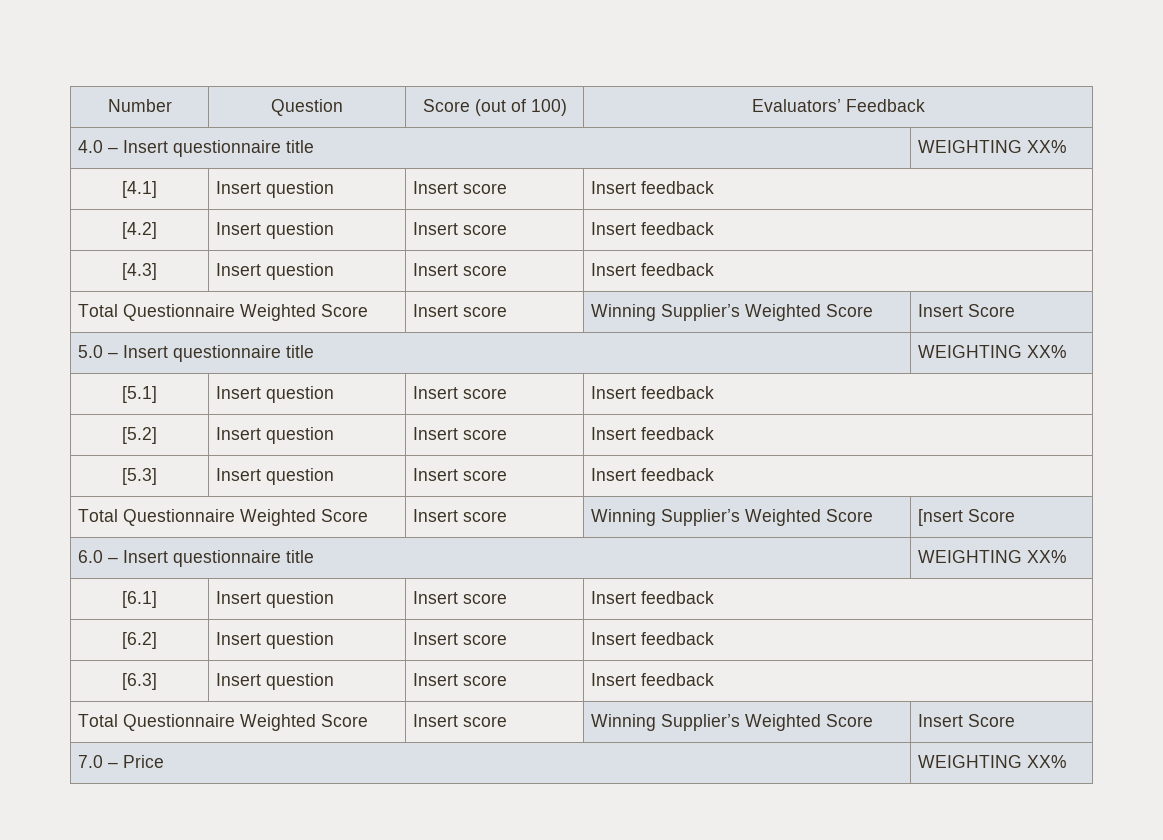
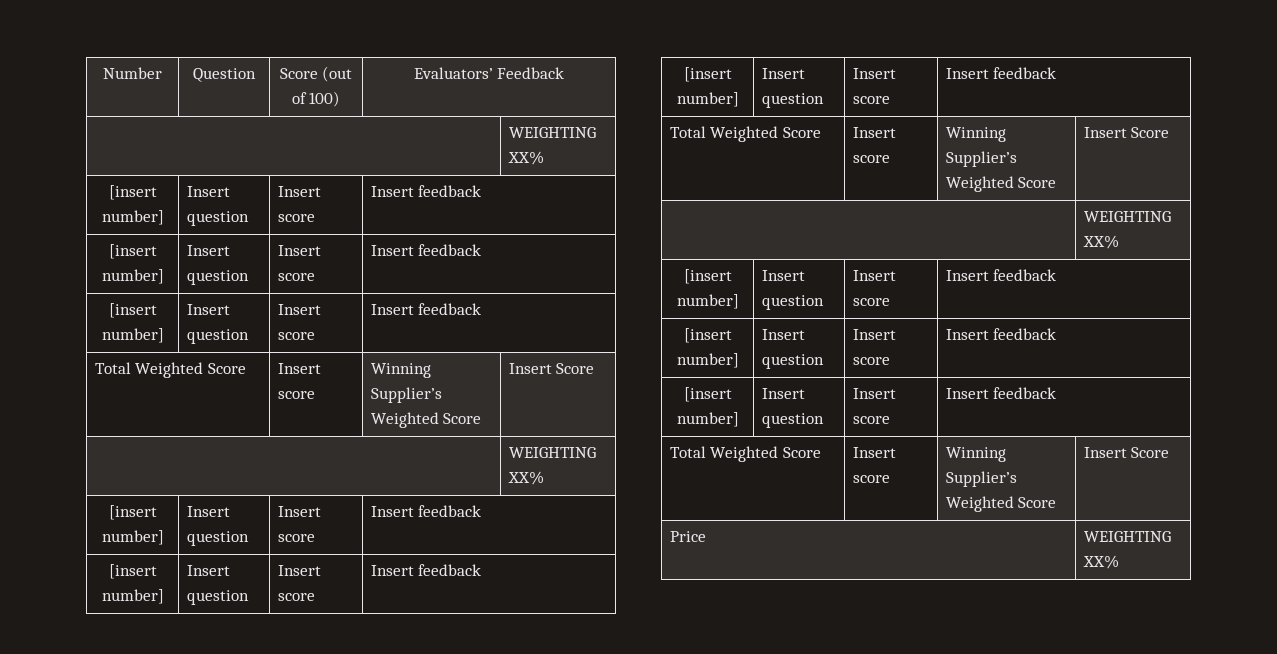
[78,140,315,157] [918,140,1068,153] [122,181,157,198] [216,181,335,198] [413,181,508,194] [591,181,715,194] [122,222,157,239] [216,222,335,239] [413,222,508,235] [591,222,715,235] [122,263,157,280] [216,263,335,280] [413,263,508,276] [591,263,715,276] [78,304,236,321] 4.0 – Insert questionnaire title | WEIGHTING XX% // [4.1] | Insert question | Insert score | Insert feedback // [4.2] | Insert question | Insert score | Insert feedback // [4.3] | Insert question | Insert score | Insert feedback // Total Questionnaire -> [508,127,596,138] [507,151,544,165] [108,185,157,200] [101,210,164,225] [186,186,230,197] [186,211,249,226] [277,186,321,197] [277,214,315,222] [370,185,482,197] [108,244,157,259] [101,269,164,284] [186,245,230,256] [186,270,249,285] [277,245,321,256] [277,273,315,281] [370,244,482,256] [108,303,157,318] [101,328,164,343] [186,304,230,315] [186,329,249,344] [277,304,321,315] [277,332,315,340] [370,303,482,315] [94,362,131,374] | WEIGHTING XX% // [insert number] | Insert question | Insert score | Insert feedback // [insert number] | Insert question | Insert score | Insert feedback // [insert number] | Insert question | Insert score | Insert feedback // Total
[78,345,315,362] [918,345,1068,358] [122,386,157,403] [216,386,335,403] [413,386,508,399] [591,386,715,399] [122,427,157,444] [216,427,335,444] [413,427,508,440] [591,427,715,440] [122,468,157,485] [216,468,335,485] [413,468,508,481] [591,468,715,481] [78,509,369,526] [413,509,508,522] [591,509,874,526] [918,509,1016,526] [78,550,315,567] [918,550,1068,563] [122,591,157,608] [216,591,335,608] [413,591,508,604] [591,591,715,604] [122,632,157,649] [216,632,335,649] [413,632,508,645] [591,632,715,645] [122,673,157,690] [216,673,335,690] [413,673,508,686] [591,673,715,686] [78,714,236,731] 5.0 – Insert questionnaire title | WEIGHTING XX% // [5.1] | Insert question | Insert score | Insert feedback // [5.2] | Insert question | Insert score | Insert feedback // [5.3] | Insert question | Insert score | Insert feedback // Total Questionnaire Weighted Score | Insert score | Winning Supplier’s Weighted Score | [nsert Score // 6.0 – Insert questionnaire title | WEIGHTING XX% // [6.1] | Insert question | Insert score | Insert feedback // [6.2] | Insert question | Insert score | Insert feedback // [6.3] | Insert question | Insert score | Insert feedback // Total Questionnaire -> [508,447,596,458] [507,471,544,485] [108,505,157,520] [101,530,164,545] [186,506,230,517] [186,531,249,546] [277,506,321,517] [277,534,315,542] [370,505,482,517] [108,564,157,579] [101,589,164,604] [186,565,230,576] [186,590,249,605] [277,565,321,576] [277,593,315,601] [370,564,482,576] [683,67,732,82] [676,92,739,107] [761,68,805,79] [761,93,824,108] [852,68,896,79] [852,96,890,104] [945,67,1057,79] [669,126,706,138] | WEIGHTING XX% // [insert number] | Insert question | Insert score | Insert feedback // [insert number] | Insert question | Insert score | Insert feedback // [insert number] | Insert question | Insert score | Insert feedback // Total
[78,755,119,768] 7.0 – -> [1083,211,1171,222] [1082,235,1119,249] [683,269,732,284] [676,294,739,309] [761,270,805,281] [761,295,824,310] [852,270,896,281] [852,298,890,306] [945,269,1057,281] [683,328,732,343] [676,353,739,368] [761,329,805,340] [761,354,824,369] [852,329,896,340] [852,357,890,365] [945,328,1057,340] [683,387,732,402] [676,412,739,427] [761,388,805,399] [761,413,824,428] [852,388,896,399] [852,416,890,424] [945,387,1057,399] [669,446,821,462] [852,447,896,458] [852,475,890,483] [945,447,1006,462] [945,471,1017,487] [945,496,1057,512] [1083,447,1170,458] | WEIGHTING XX% // [insert number] | Insert question | Insert score | Insert feedback // [insert number] | Insert question | Insert score | Insert feedback // [insert number] | Insert question | Insert score | Insert feedback // Total Weighted Score | Insert score | Winning Supplier’s Weighted Score | Insert Score //

